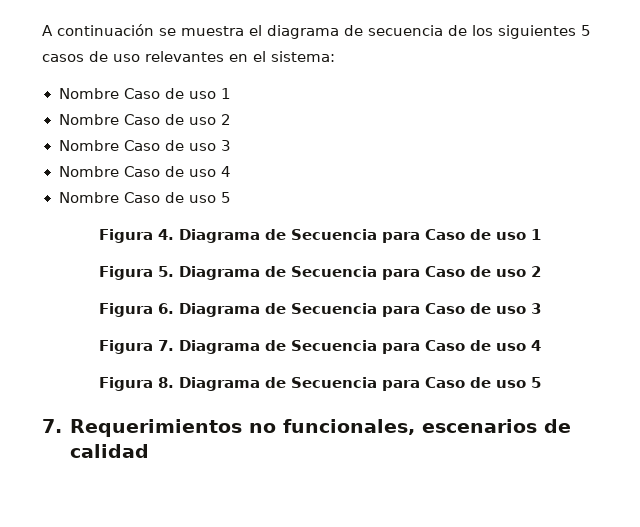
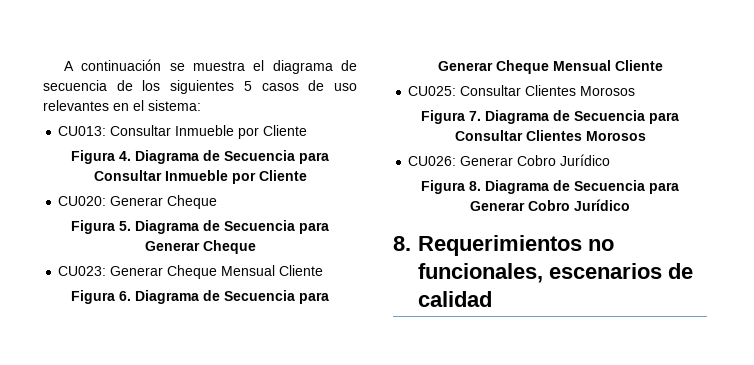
[58,88,231,99] [58,114,231,125] [58,140,231,151] [58,166,231,177] [58,192,231,203] Nombre Caso de uso 1 // Nombre Caso de uso 2 // Nombre Caso de uso 3 // Nombre Caso de uso 4 // Nombre Caso de uso 5 -> [58,125,308,139] CU013: Consultar Inmueble por Cliente
[425,229,541,240] Caso de uso 1 -> [93,170,307,184] [58,195,218,209] Consultar Inmueble por Cliente // CU020: Generar Cheque
[425,266,541,277] Caso de uso 2 -> [144,240,256,254] [58,265,324,279] Generar Cheque // CU023: Generar Cheque Mensual Cliente
[425,303,541,314] Caso de uso 3 -> [437,60,663,74] [408,85,636,96] Generar Cheque Mensual Cliente // CU025: Consultar Clientes Morosos
[425,340,541,351] Caso de uso 4 -> [454,130,646,141] [408,154,611,166] Consultar Clientes Morosos // CU026: Generar Cobro Jurídico
[425,377,541,388] [42,419,62,433] Caso de uso 5 // 7. -> [470,199,630,211] [393,236,411,251] Generar Cobro Jurídico // 8.

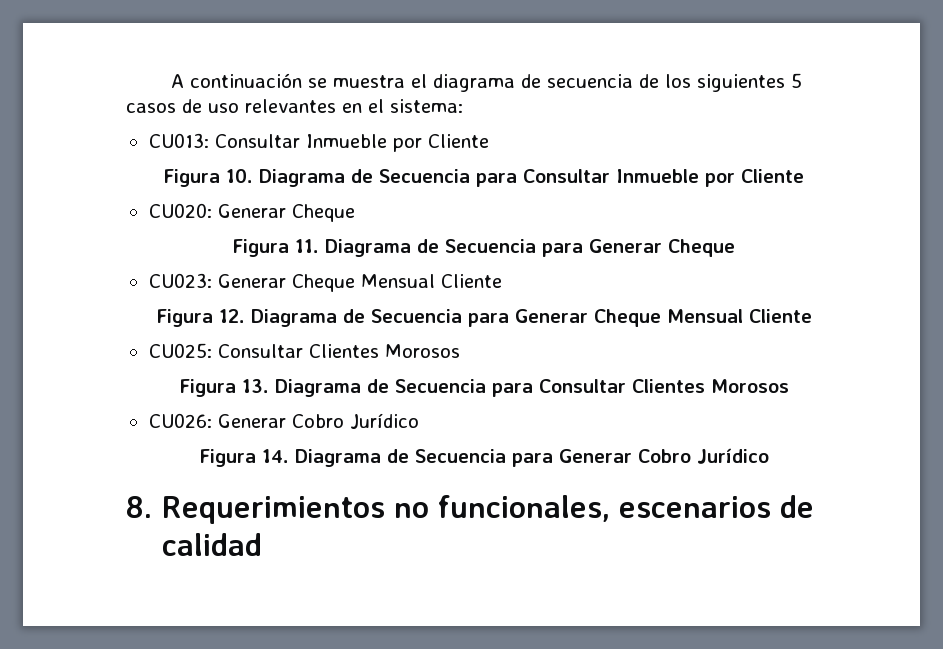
[119,151,131,161] 4. -> [226,169,253,183] 10.
[119,221,131,231] 5. -> [295,239,319,253] 11.
[119,291,131,301] 6. -> [218,309,245,323] 12.
[469,111,481,121] 7. -> [241,379,269,393] 13.
[469,181,481,191] 8. -> [261,449,289,463] 14.

